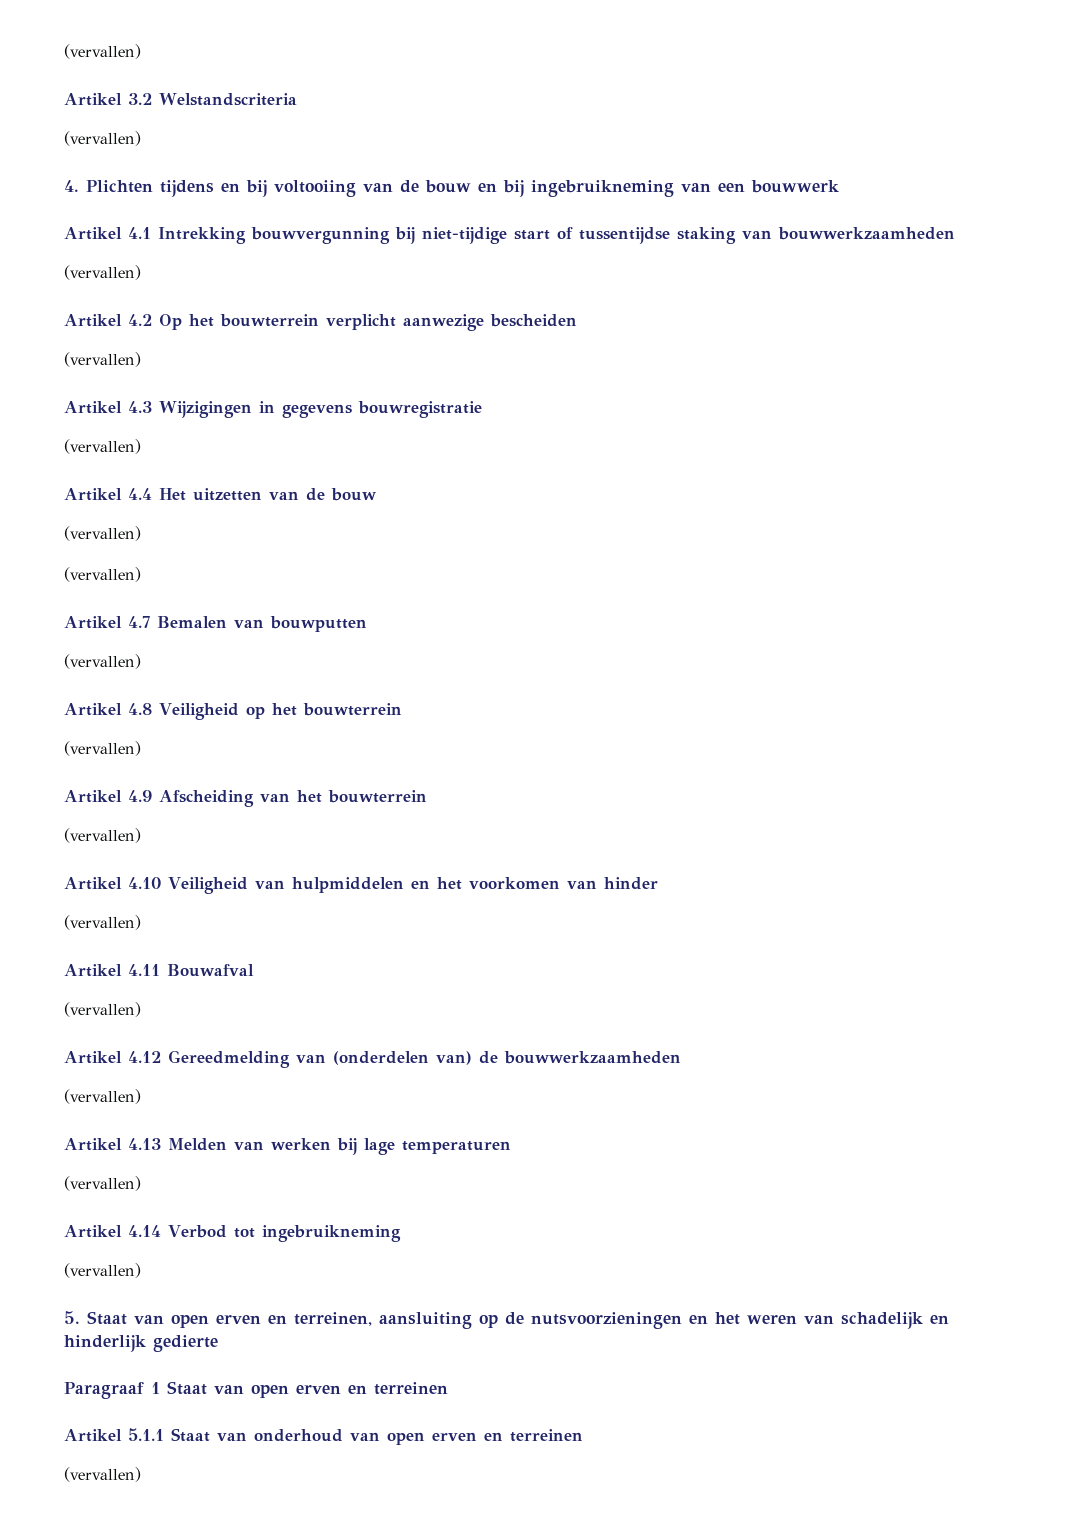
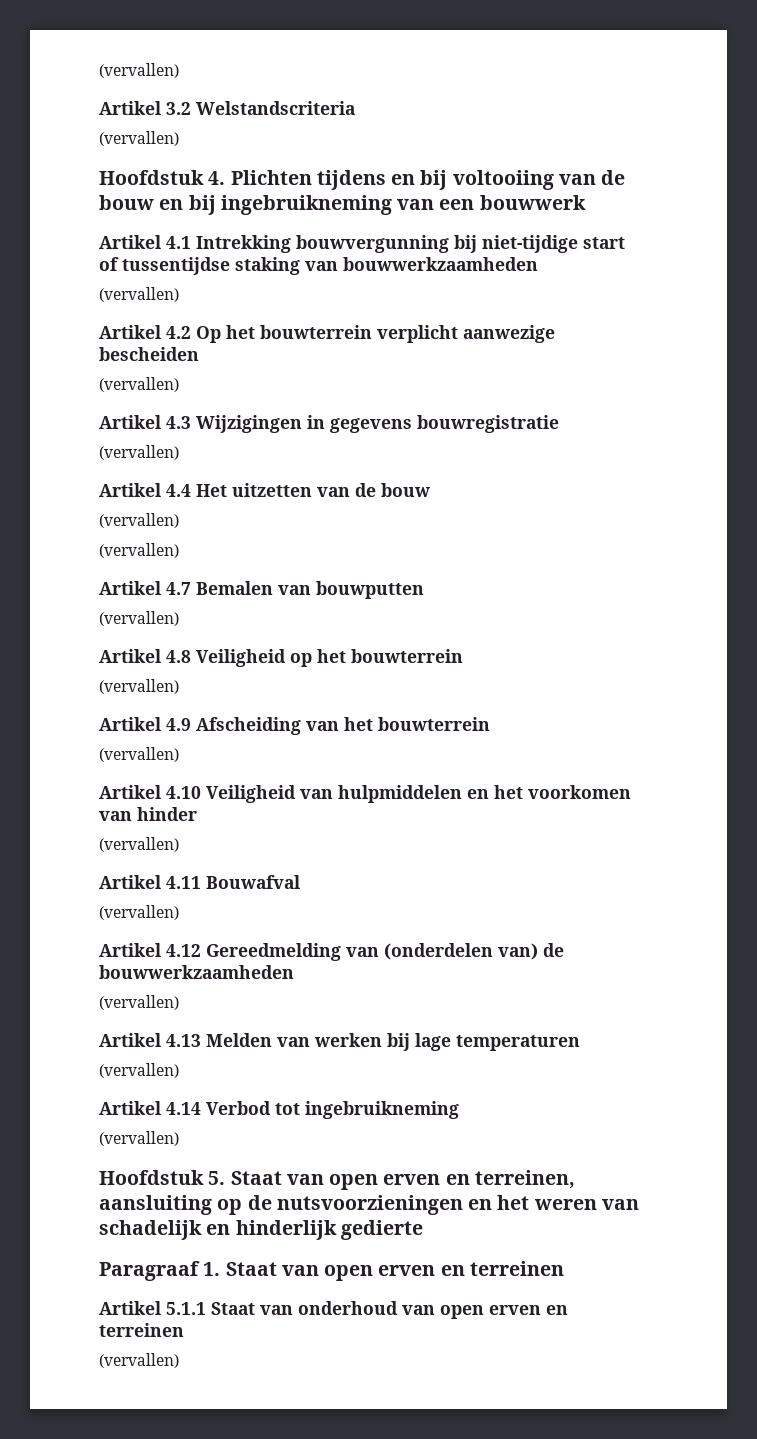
(141, 138) none -> [99,170,204,185] Hoofdstuk
(141, 1270) none -> [99,1170,204,1185] Hoofdstuk
[151,1382,160,1394] 1 -> [203,1262,221,1276] 1.

